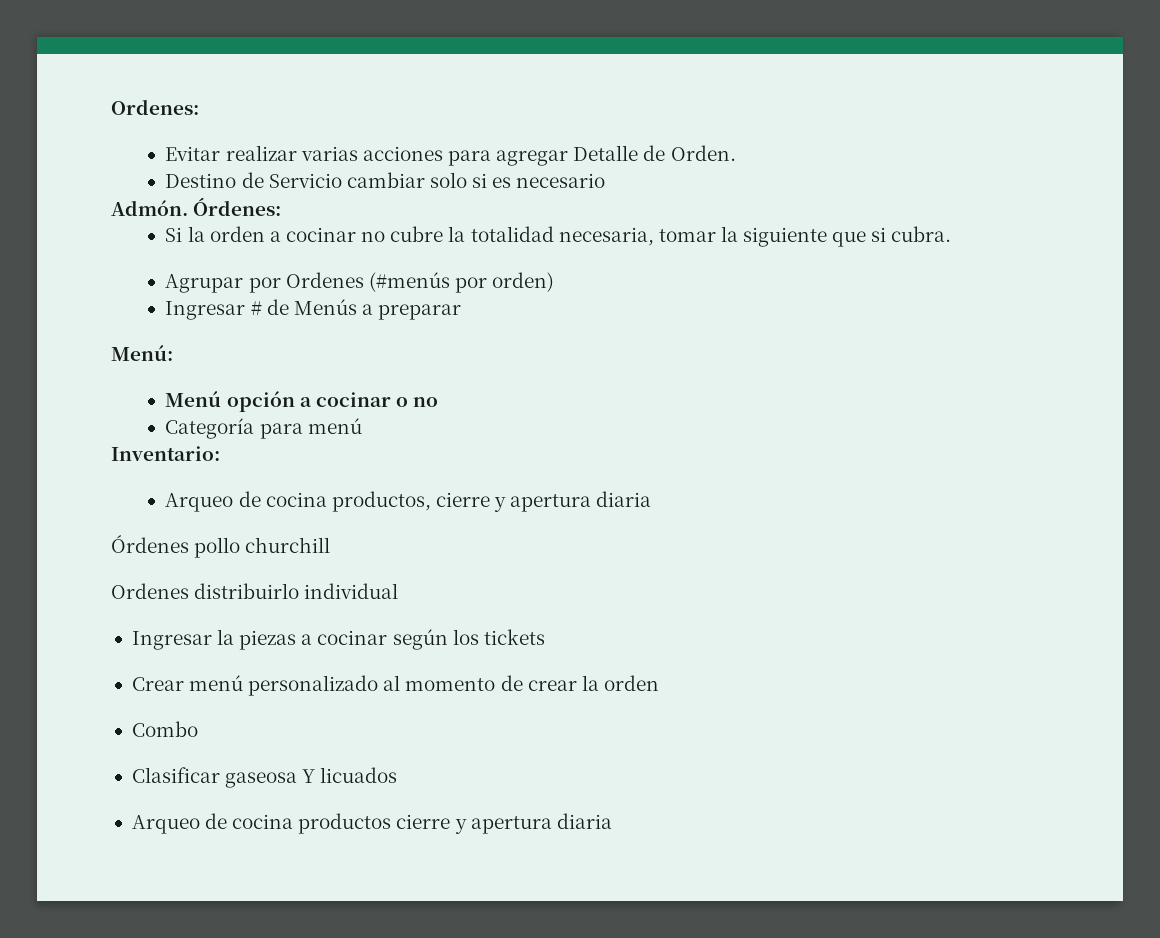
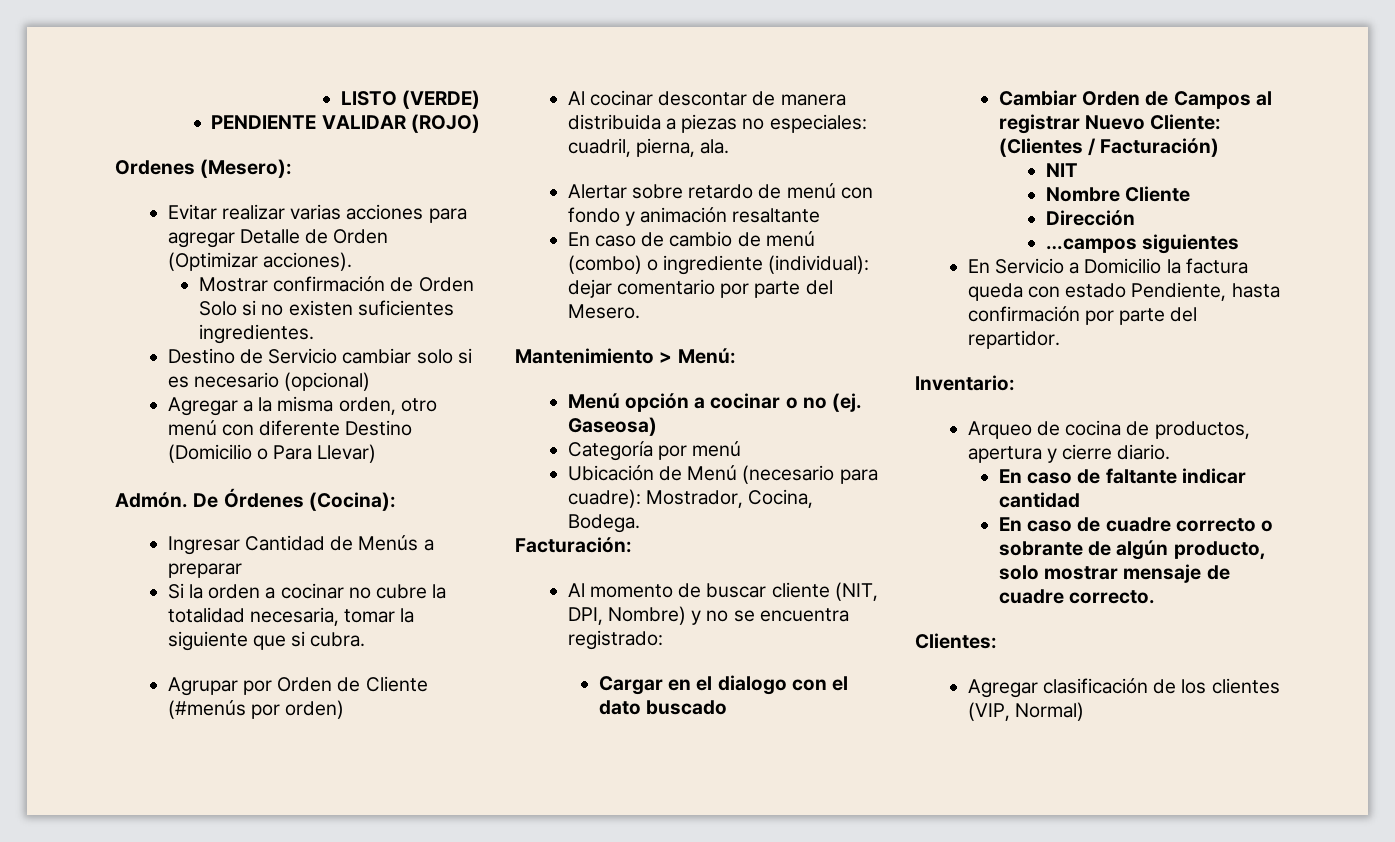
[111,99,199,115] Ordenes: -> [340,90,480,109] [211,114,480,133] [115,159,293,178] LISTO (VERDE) // PENDIENTE VALIDAR (ROJO) // Ordenes (Mesero):
[670,145,736,161] Orden. -> [333,229,389,244] [167,252,352,271] [198,276,474,292] [198,300,454,316] [198,324,314,344] Orden (Optimizar acciones). // Mostrar confirmación de Orden Solo si no existen suficientes ingredientes.
[111,197,282,216] // Admón. Órdenes: -> [284,372,371,391] [167,396,437,416] [167,420,413,436] [167,444,377,463] [115,488,396,511] [167,535,434,555] [167,563,242,578] (opcional) // Agregar a la misma orden, otro menú con diferente Destino (Domicilio o Para Llevar) // Admón. De Órdenes (Cocina): // Ingresar Cantidad de Menús a preparar
[285,272,364,288] Ordenes -> [277,676,428,692] Orden de Cliente
[165,299,462,320] Ingresar # de Menús a preparar // -> [567,90,846,106] [567,114,867,133] [567,138,730,157] [567,183,873,199] [567,207,821,226] [567,231,815,247] [567,255,870,275] [567,279,833,298] [567,304,640,319] [515,348,673,364] Al cocinar descontar de manera distribuida a piezas no especiales: cuadril, pierna, ala. // Alertar sobre retardo de menú con fondo y animación resaltante // En caso de cambio de menú (combo) o ingrediente (individual): dejar comentario por parte del Mesero. // Mantenimiento >
(439, 402) none -> [832,393,863,412] [567,417,657,436] (ej. Gaseosa)
[259,418,362,439] [111,446,220,461] [165,491,652,512] [111,535,331,558] [111,583,399,599] [131,629,545,650] [131,675,659,696] [131,721,198,737] [131,767,398,788] [131,813,612,834] para menú // Inventario: // Arqueo de cocina productos, cierre y apertura diaria // Órdenes pollo churchill // Ordenes distribuirlo individual // Ingresar la piezas a cocinar según los tickets // Crear menú personalizado al momento de crear la orden // Combo // Clasificar gaseosa Y licuados // Arqueo de cocina productos cierre y apertura diaria -> [657,441,742,460] [567,465,878,484] [567,489,814,508] [567,514,640,533] [515,537,632,553] [567,582,878,601] [567,606,849,625] [567,630,663,650] [598,675,849,695] [598,700,728,715] [998,90,1272,109] [998,114,1222,134] [998,138,1220,157] [1045,163,1078,177] [1045,186,1191,202] [1045,210,1135,226] [1045,234,1240,254] [967,258,1248,274] [967,282,1280,301] [967,306,1198,325] [967,330,1060,349] [915,375,1015,391] [967,420,1250,439] [967,444,1171,463] [998,468,1246,484] [998,492,1080,508] [998,517,1274,532] [998,540,1266,560] [998,564,1230,583] [998,589,1156,604] [915,633,997,649] [967,678,1280,698] [967,702,1084,721] por menú // Ubicación de Menú (necesario para cuadre): Mostrador, Cocina, Bodega. // Facturación: // Al momento de buscar cliente (NIT, DPI, Nombre) y no se encuentra registrado: // Cargar en el dialogo con el dato buscado // Cambiar Orden de Campos al registrar Nuevo Cliente: (Clientes / Facturación) // NIT // Nombre Cliente // Dirección // …campos siguientes // En Servicio a Domicilio la factura queda con estado Pendiente, hasta confirmación por parte del repartidor. // Inventario: // Arqueo de cocina de productos, apertura y cierre diario. // En caso de faltante indicar cantidad // En caso de cuadre correcto o sobrante de algún producto, solo mostrar mensaje de cuadre correcto. // Clientes: // Agregar clasificación de los clientes (VIP, Normal)

